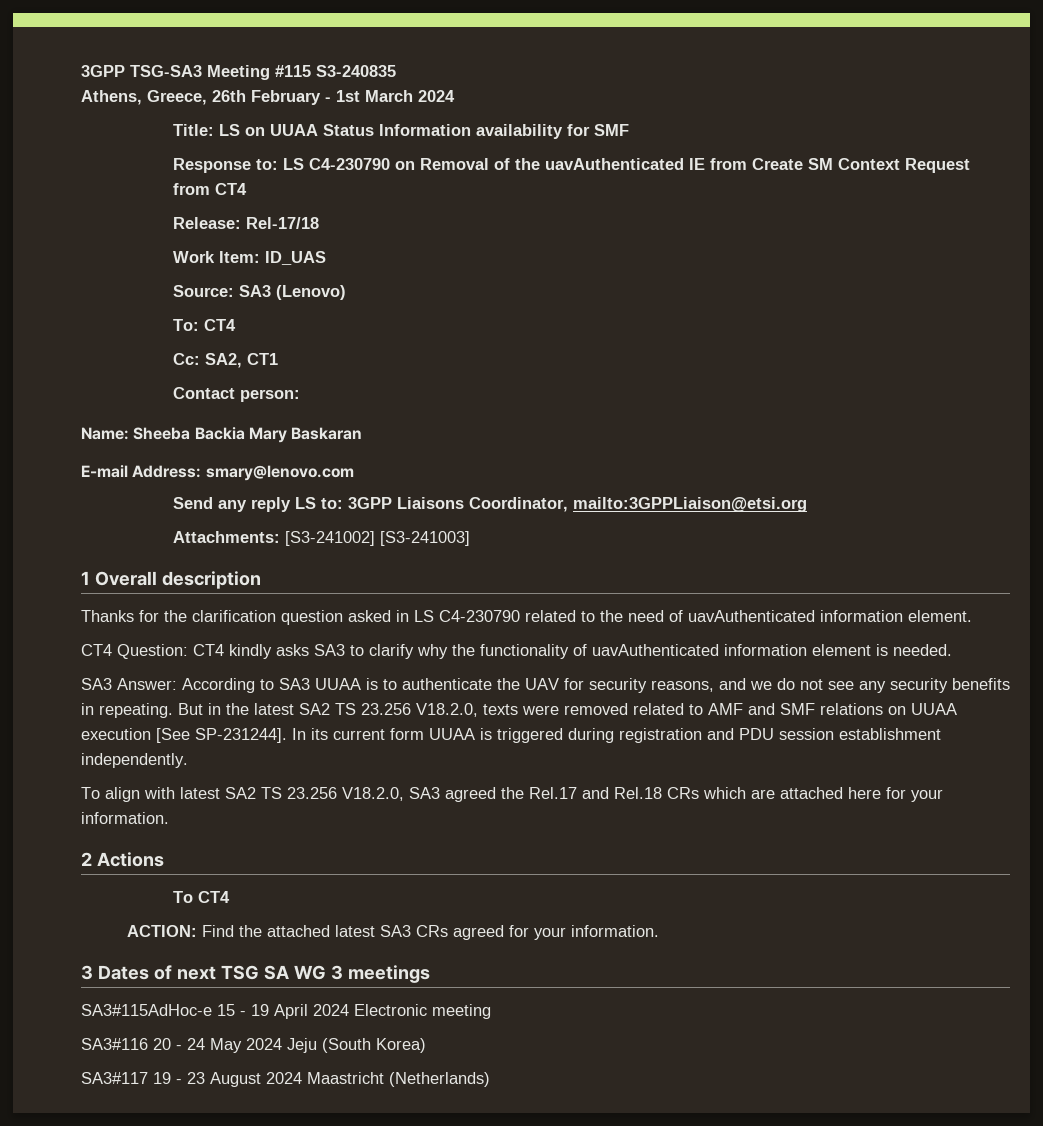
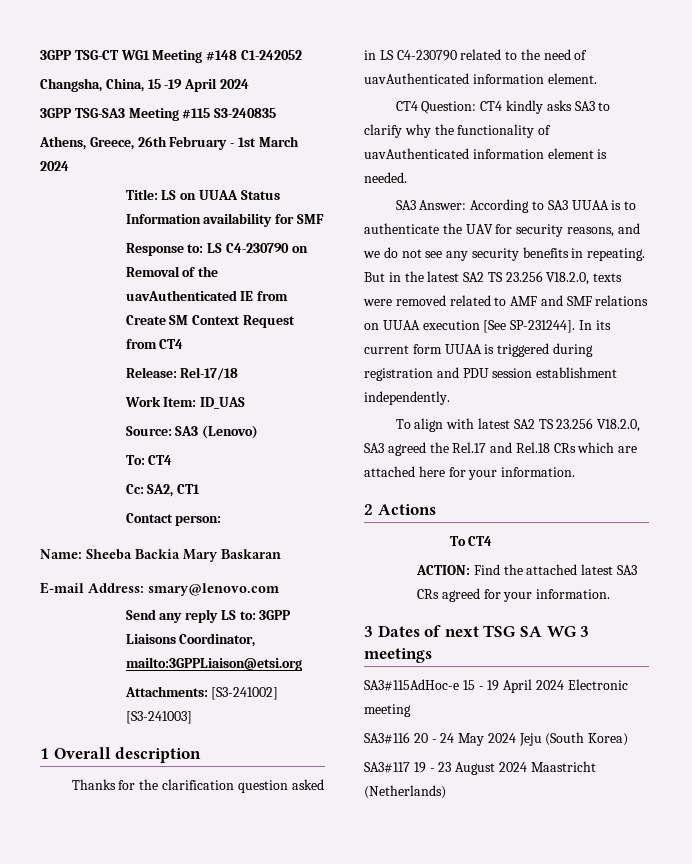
[81,65,125,77] 3GPP -> [40,50,302,63] [40,78,249,92] [40,108,72,118] 3GPP TSG-CT WG1 Meeting #148 C1-242052 // Changsha, China, 15 -19 April 2024 // 3GPP

